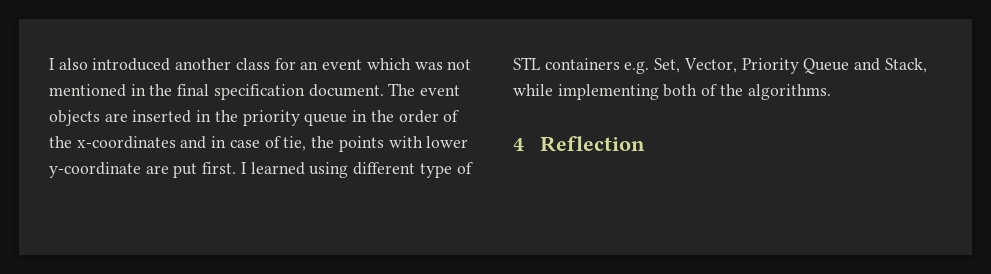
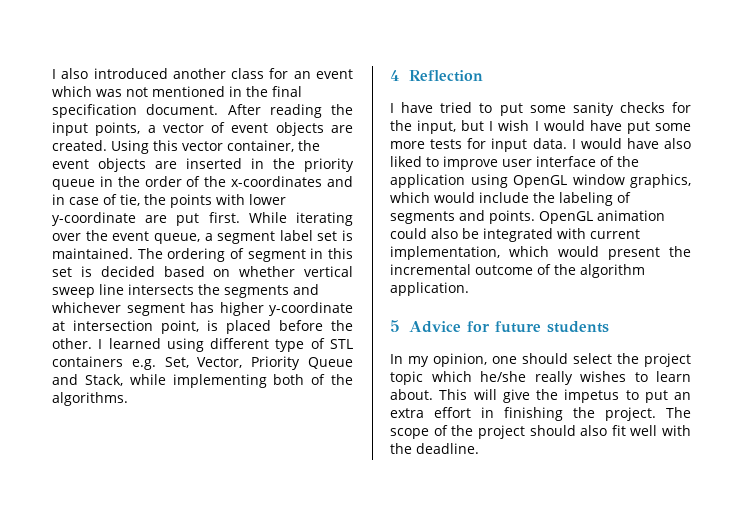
[388,83,416,96] The -> [227,104,353,118] [52,122,353,136] [52,140,320,154] After reading the input points, a vector of event objects are created. Using this vector container, the
(237, 168) none -> [248,212,353,226] [52,230,353,244] [52,248,353,262] [52,266,353,277] [52,284,319,298] [52,302,353,316] [52,320,353,334] [52,338,92,349] While iterating over the event queue, a segment label set is maintained. The ordering of segment in this set is decided based on whether vertical sweep line intersects the segments and whichever segment has higher y-coordinate at intersection point, is placed before the other.
(645, 144) none -> [390,102,691,116] [390,120,691,134] [390,138,691,152] [390,156,639,170] [390,174,691,188] [390,192,631,206] [390,210,665,224] [390,228,640,242] [390,246,691,260] [390,264,645,278] [390,282,469,296] [390,320,609,333] [390,353,691,367] [390,371,691,385] [390,389,691,403] [390,407,691,421] [390,425,691,439] [390,443,479,454] // I have tried to put some sanity checks for the input, but I wish I would have put some more tests for input data. I would have also liked to improve user interface of the application using OpenGL window graphics, which would include the labeling of segments and points. OpenGL animation could also be integrated with current implementation, which would present the incremental outcome of the algorithm application. // 5 Advice for future students // In my opinion, one should select the project topic which he/she really wishes to learn about. This will give the impetus to put an extra effort in finishing the project. The scope of the project should also fit well with the deadline.

